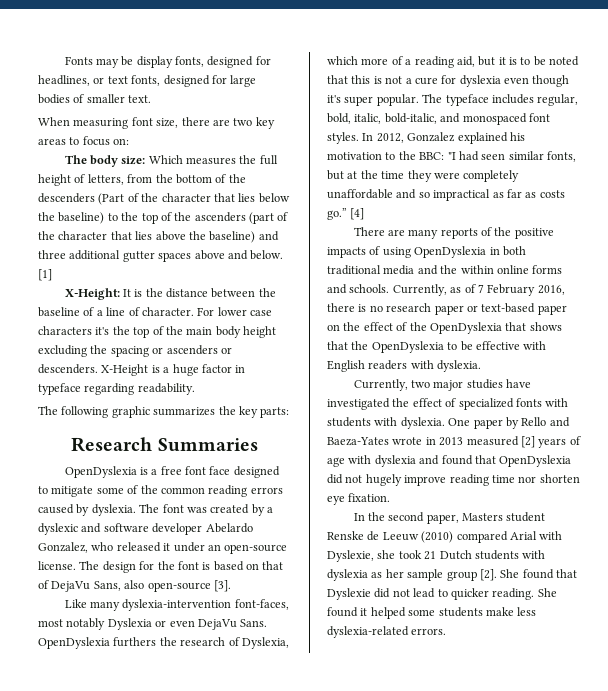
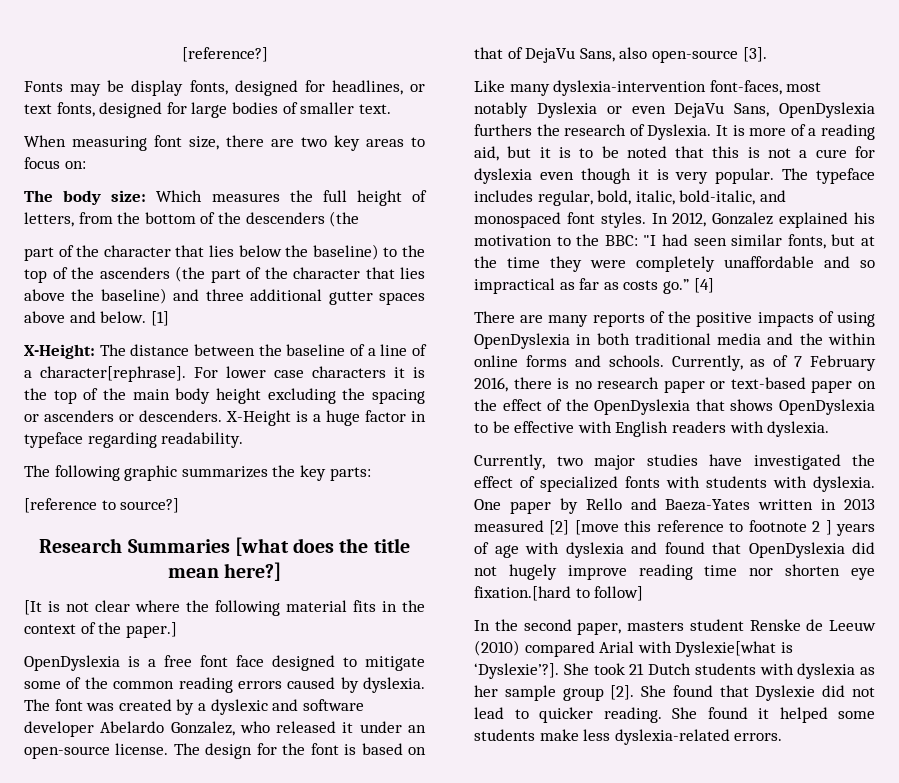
(64, 60) none -> [181,47,268,62] [reference?] //
[98,193,125,205] (Part -> [329,211,360,227] [24,247,54,261] (the // part
[249,212,274,224] (part -> [175,266,241,283] (the part
[122,288,163,297] It is the -> [99,344,126,356] The
[141,307,194,316] character. -> [24,366,186,382] a character[rephrase].
[95,327,110,335] it's -> [394,367,425,378] it is
(290, 412) none -> [24,498,180,513] // [reference to source?]
(258, 445) none -> [234,537,410,556] [167,562,282,581] [24,600,425,616] [24,622,177,638] [what does the title mean here?] // [It is not clear where the following material fits in the context of the paper.]
[240,619,268,627] Sans. -> [734,103,770,117] Sans,
[241,637,289,649] [327,56,358,65] Dyslexia, which -> [647,124,745,140] Dyslexia. It is
[327,95,374,106] it's super -> [637,169,709,184] it is very
[327,341,369,350] that the -> (774, 405) none
[392,437,423,445] wrote -> [758,499,814,510] written
(535, 442) none -> [574,520,832,535] [move this reference to footnote 2 ]
[348,493,391,502] fixation. -> [474,586,644,601] fixation.[hard to follow]
[462,513,504,521] Masters -> [627,621,684,631] masters
[327,550,396,562] Dyslexie, she -> [675,641,793,657] [474,663,589,679] Dyslexie[what is ‘Dyslexie’?]. She

